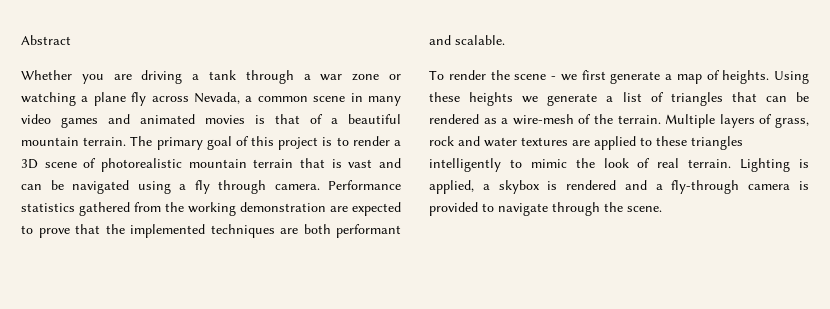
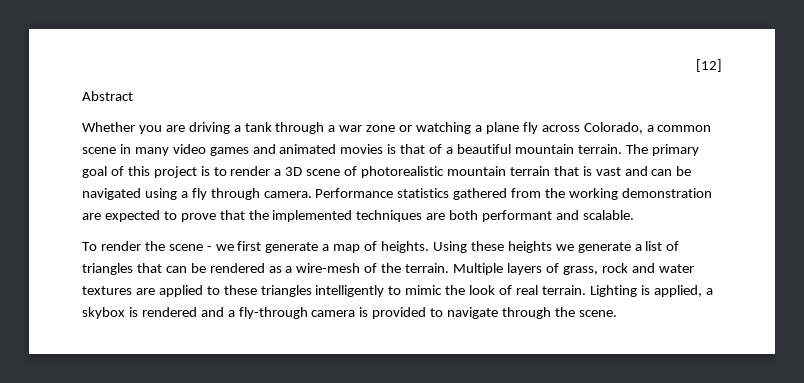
(21, 40) none -> [696,59,722,72] [12] //
[194,92,241,104] Nevada, -> [583,122,643,134] Colorado,

